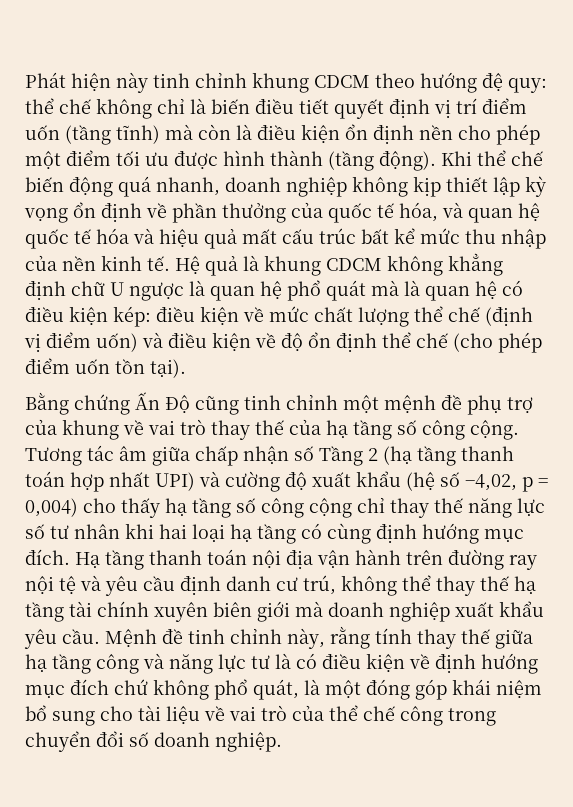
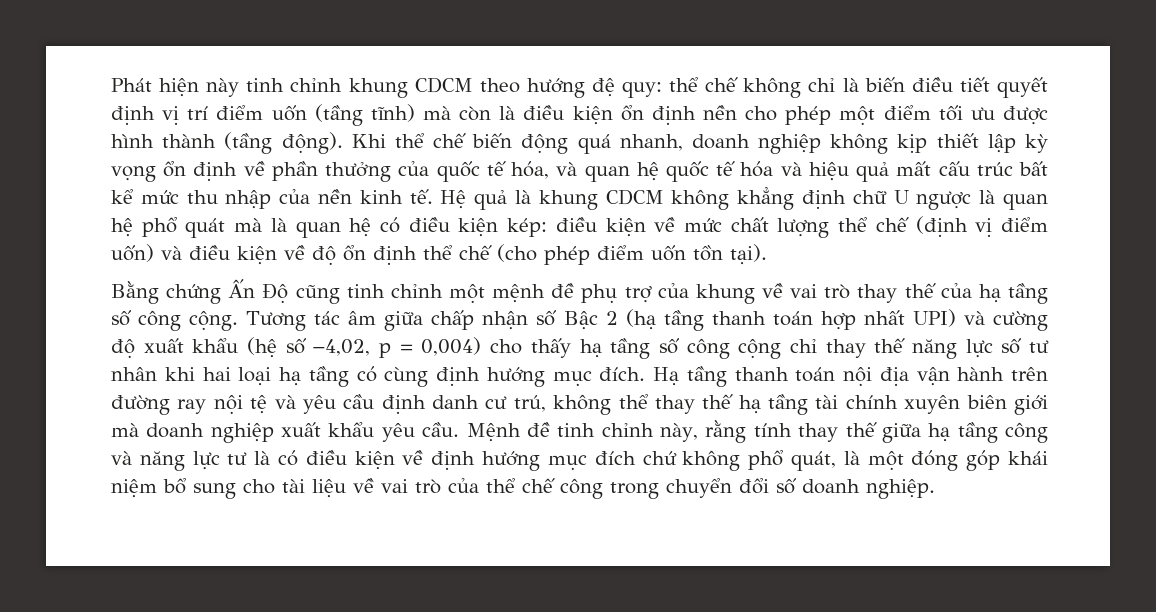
[319,446,363,466] Tầng -> [563,311,598,330] Bậc

